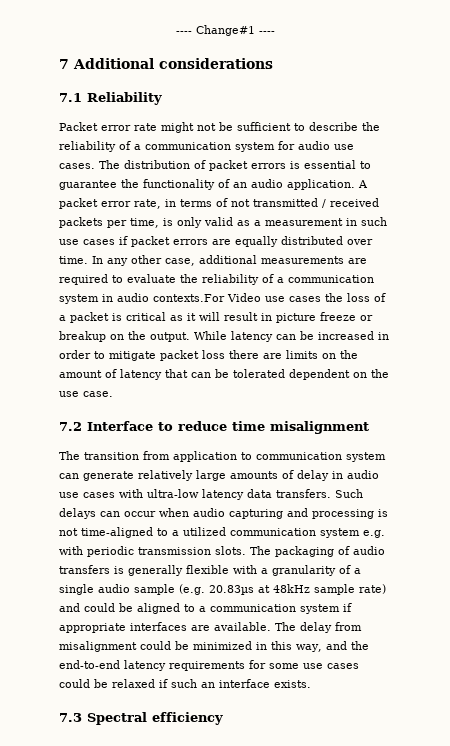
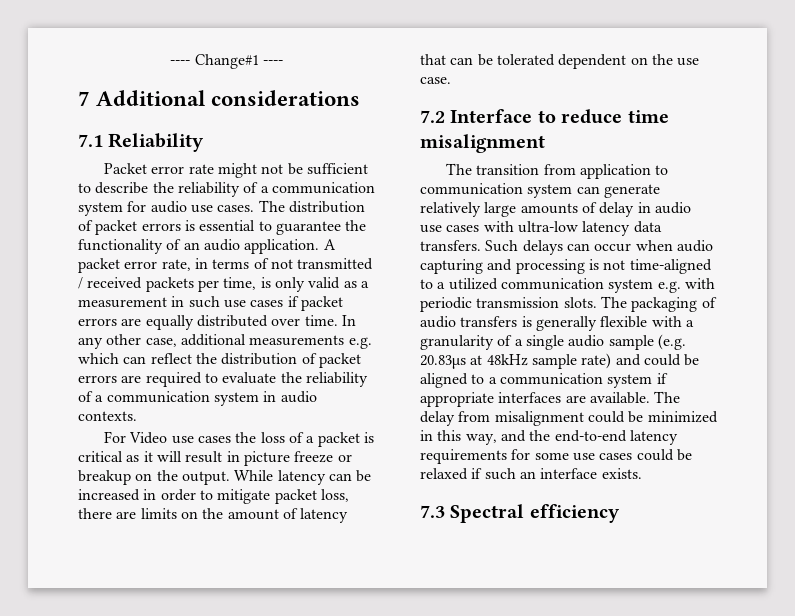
(344, 260) none -> [348,337,372,349] [78,353,361,368] [78,375,117,383] e.g. which can reflect the distribution of packet errors
[153,294,225,302] contexts.For -> [78,411,137,421] [104,431,127,443] contexts. // For
[202,350,225,359] loss -> [320,489,349,502] loss,

